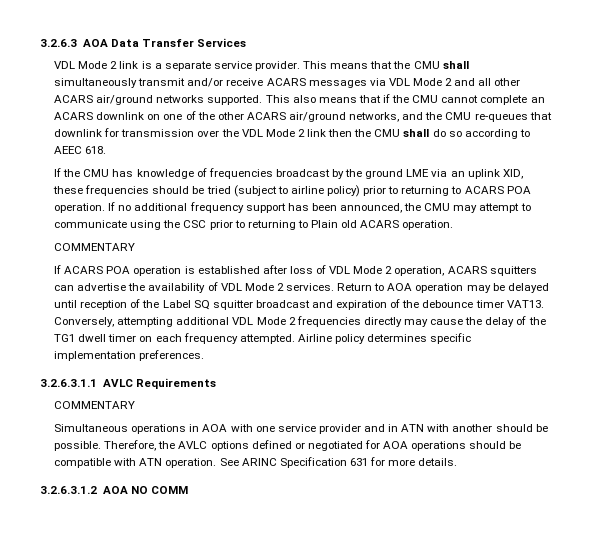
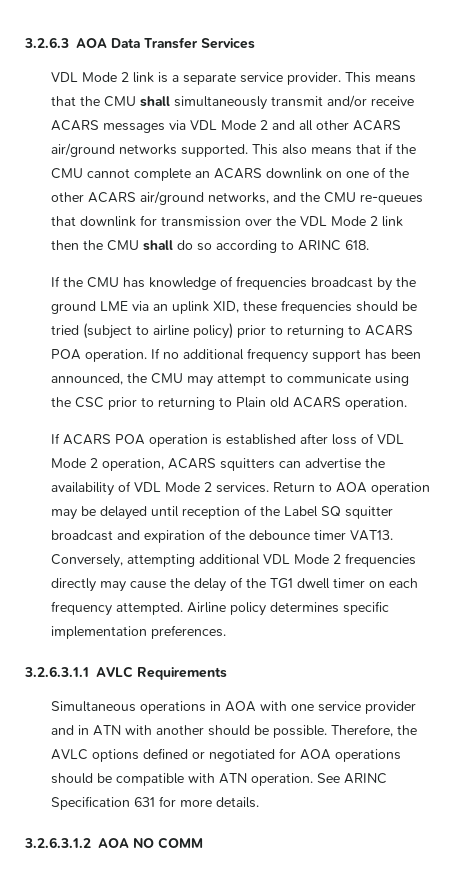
[54,146,83,154] AEEC -> [298,240,342,251] ARINC
[54,243,136,251] // COMMENTARY -> (408, 403) none
[54,401,136,409] // COMMENTARY -> (227, 673) none

